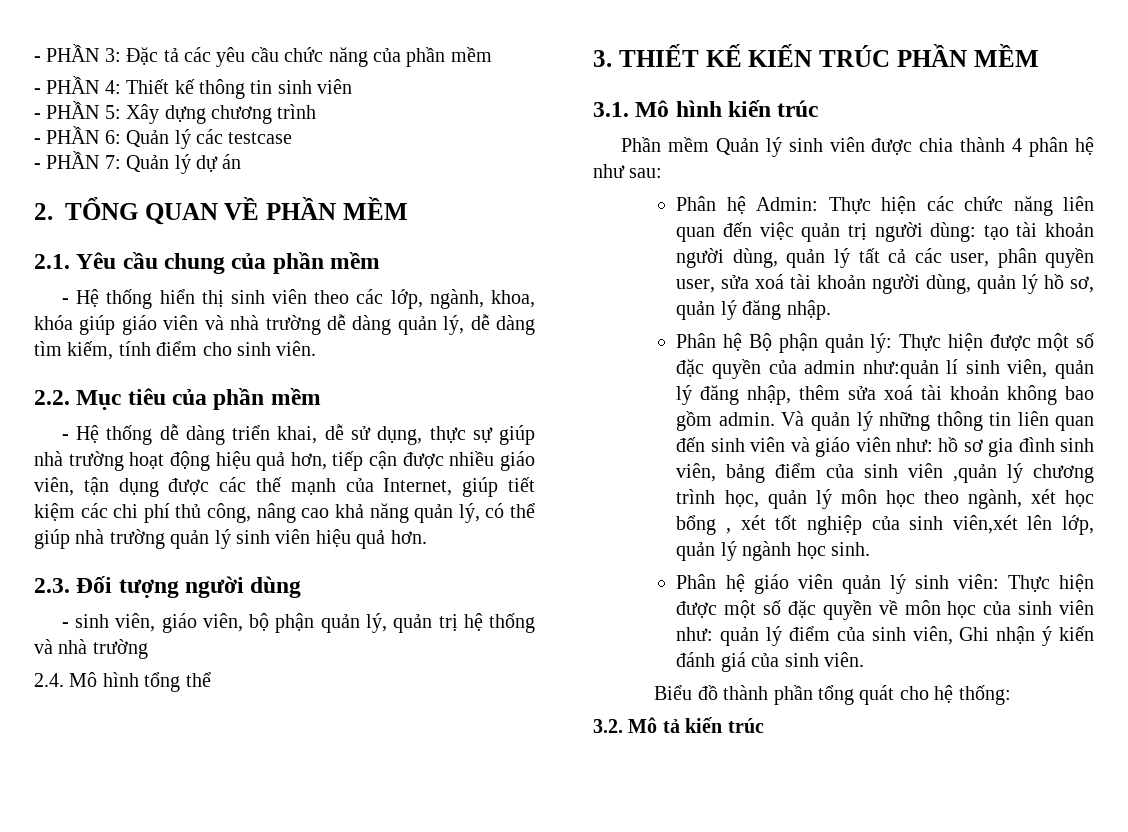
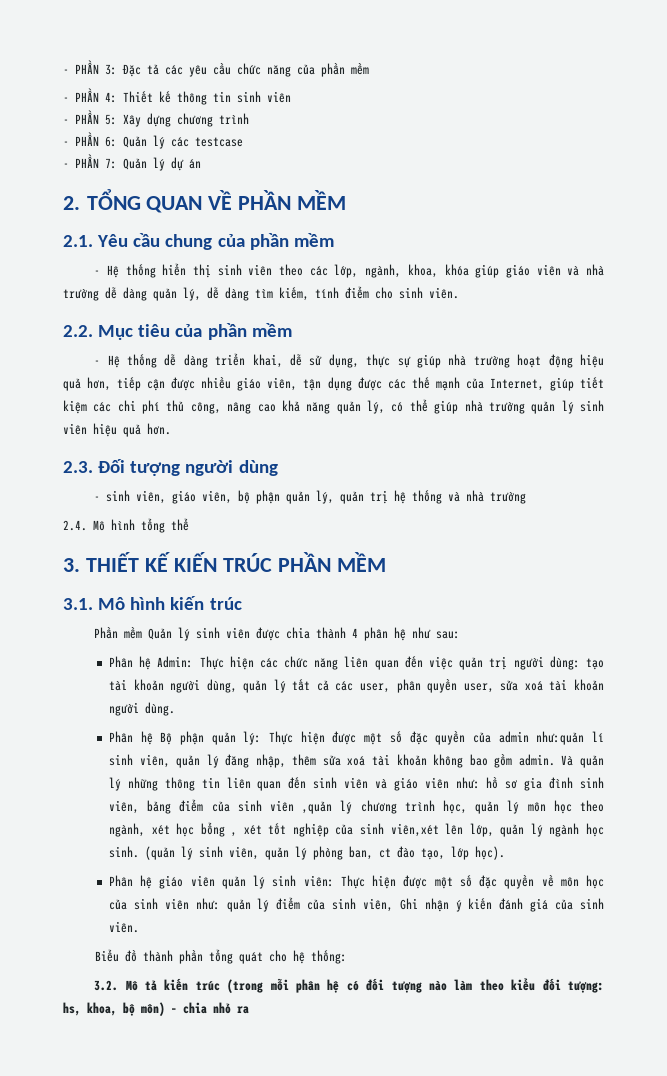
[926,274,1094,294] [676,300,831,320] dùng, quản lý hồ sơ, quản lý đăng nhập. -> [144,702,175,716] dùng.
(871, 549) none -> [144,846,505,860] (quản lý sinh viên, quản lý phòng ban, ct đào tạo, lớp học).
(764, 725) none -> [227,978,604,993] [63,1002,249,1016] (trong mỗi phân hệ có đối tượng nào làm theo kiểu đối tượng: hs, khoa, bộ môn) – chia nhỏ ra

